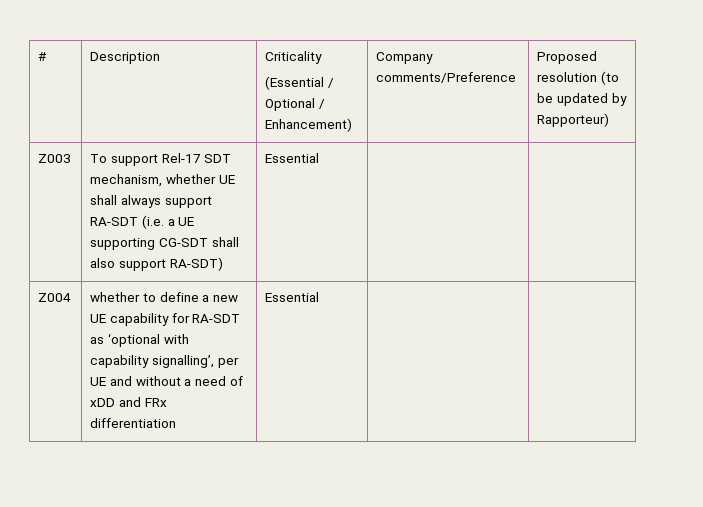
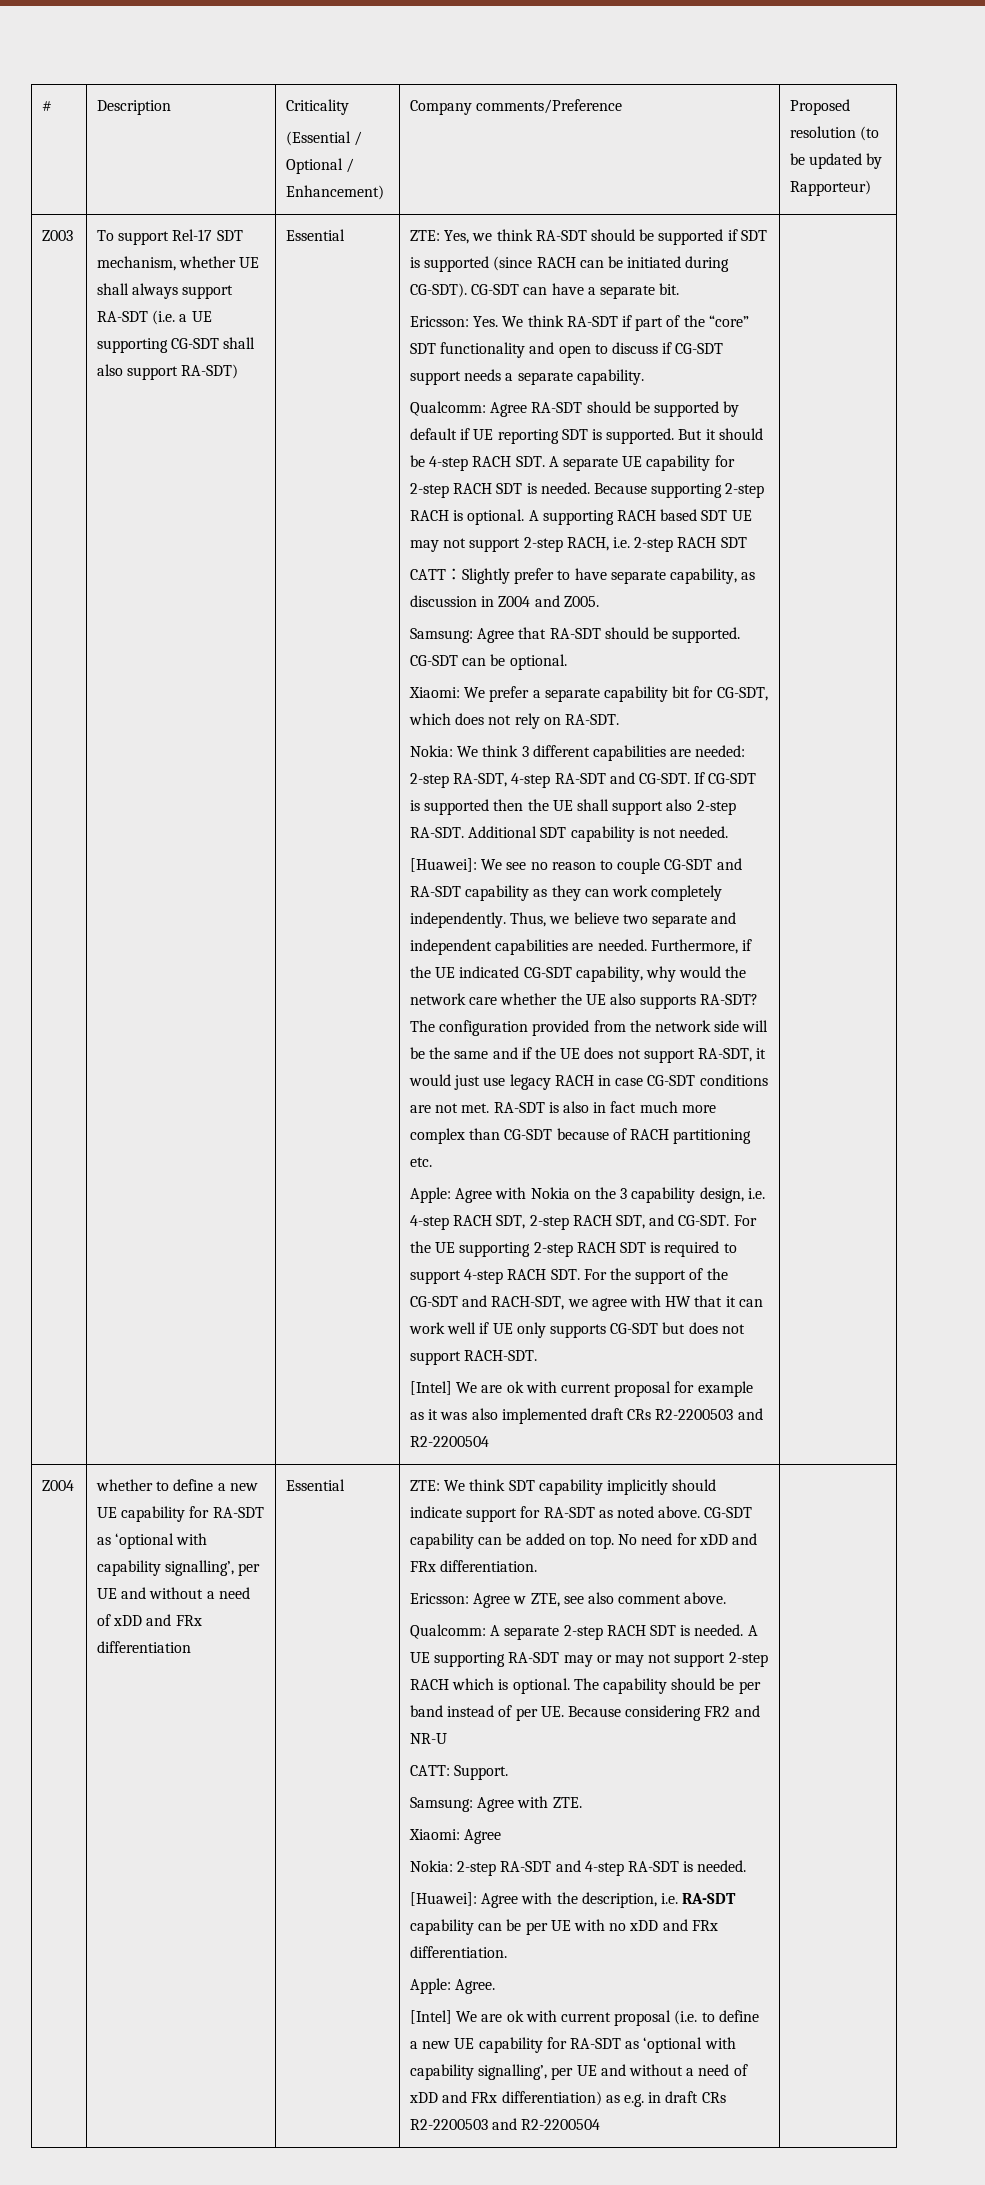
(320, 158) none -> [410,229,767,245] [410,256,730,272] [410,283,680,299] [410,315,749,331] [410,342,724,358] [410,369,644,385] [410,401,740,417] [410,428,763,444] [410,455,735,471] [410,482,765,498] [410,509,752,525] [410,537,747,552] [410,568,756,584] [410,595,599,607] [410,627,741,643] [410,654,567,670] [409,686,768,702] [409,713,620,729] [410,745,746,761] [410,772,757,788] [410,799,736,815] [410,826,729,842] [410,858,742,874] [410,885,723,901] [410,912,737,928] [410,939,753,955] [410,966,747,982] [410,993,759,1009] [410,1020,769,1036] [410,1047,767,1063] [409,1074,768,1090] [410,1101,716,1113] [410,1128,752,1144] [410,1157,433,1167] [410,1187,765,1203] [410,1214,757,1230] [410,1241,737,1257] [410,1268,728,1284] [410,1295,763,1311] [409,1322,745,1338] [410,1350,538,1365] [410,1381,753,1397] [410,1408,763,1424] [410,1436,490,1447] ZTE: Yes, we think RA-SDT should be supported if SDT is supported (since RACH can be initiated during CG-SDT). CG-SDT can have a separate bit. // Ericsson: Yes. We think RA-SDT if part of the “core” SDT functionality and open to discuss if CG-SDT support needs a separate capability. // Qualcomm: Agree RA-SDT should be supported by default if UE reporting SDT is supported. But it should be 4-step RACH SDT. A separate UE capability for 2-step RACH SDT is needed. Because supporting 2-step RACH is optional. A supporting RACH based SDT UE may not support 2-step RACH, i.e. 2-step RACH SDT // CATT：Slightly prefer to have separate capability, as discussion in Z004 and Z005. // Samsung: Agree that RA-SDT should be supported. CG-SDT can be optional. // Xiaomi: We prefer a separate capability bit for CG-SDT, which does not rely on RA-SDT. // Nokia: We think 3 different capabilities are needed: 2-step RA-SDT, 4-step RA-SDT and CG-SDT. If CG-SDT is supported then the UE shall support also 2-step RA-SDT. Additional SDT capability is not needed. // [Huawei]: We see no reason to couple CG-SDT and RA-SDT capability as they can work completely independently. Thus, we believe two separate and independent capabilities are needed. Furthermore, if the UE indicated CG-SDT capability, why would the network care whether the UE also supports RA-SDT? The configuration provided from the network side will be the same and if the UE does not support RA-SDT, it would just use legacy RACH in case CG-SDT conditions are not met. RA-SDT is also in fact much more complex than CG-SDT because of RACH partitioning etc. // Apple: Agree with Nokia on the 3 capability design, i.e. 4-step RACH SDT, 2-step RACH SDT, and CG-SDT. For the UE supporting 2-step RACH SDT is required to support 4-step RACH SDT. For the support of the CG-SDT and RACH-SDT, we agree with HW that it can work well if UE only supports CG-SDT but does not support RACH-SDT. // [Intel] We are ok with current proposal for example as it was also implemented draft CRs R2-2200503 and R2-2200504
(320, 297) none -> [410,1479,717,1495] [410,1506,753,1522] [410,1533,757,1549] [410,1560,538,1572] [410,1592,727,1608] [410,1624,758,1640] [410,1652,768,1667] [410,1678,761,1694] [410,1705,760,1721] [410,1733,448,1744] [410,1765,509,1780] [410,1796,582,1812] [409,1829,502,1844] [410,1860,747,1876] [410,1892,737,1908] [410,1919,718,1935] [410,1946,508,1958] [410,1978,496,1994] [410,2010,759,2026] [410,2037,736,2053] [410,2064,748,2080] [409,2091,726,2107] [410,2118,601,2130] ZTE: We think SDT capability implicitly should indicate support for RA-SDT as noted above. CG-SDT capability can be added on top. No need for xDD and FRx differentiation. // Ericsson: Agree w ZTE, see also comment above. // Qualcomm: A separate 2-step RACH SDT is needed. A UE supporting RA-SDT may or may not support 2-step RACH which is optional. The capability should be per band instead of per UE. Because considering FR2 and NR-U // CATT: Support. // Samsung: Agree with ZTE. // Xiaomi: Agree // Nokia: 2-step RA-SDT and 4-step RA-SDT is needed. // [Huawei]: Agree with the description, i.e. RA-SDT capability can be per UE with no xDD and FRx differentiation. // Apple: Agree. // [Intel] We are ok with current proposal (i.e. to define a new UE capability for RA-SDT as ‘optional with capability signalling’, per UE and without a need of xDD and FRx differentiation) as e.g. in draft CRs R2-2200503 and R2-2200504

